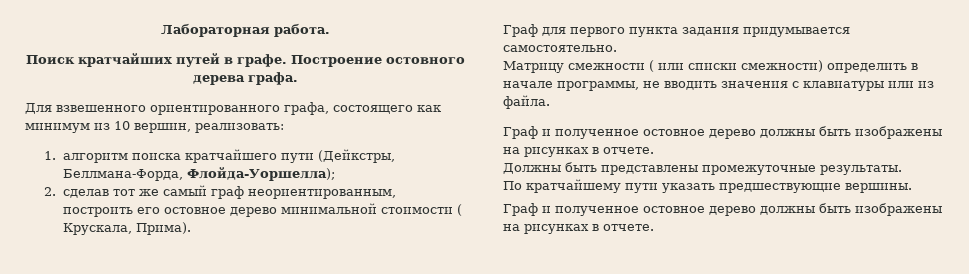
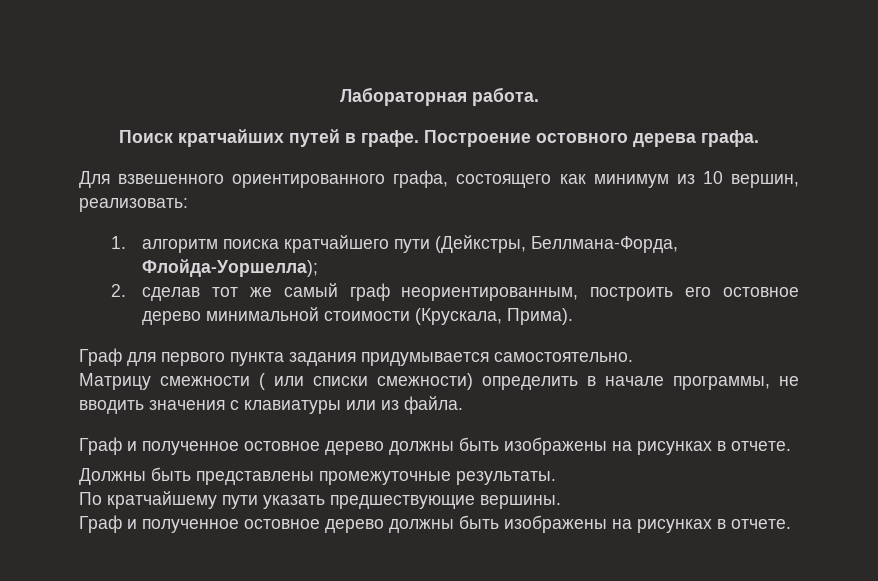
[457,204,463,216] [63,223,133,235] ( Крускала, -> [415,308,503,325] (Крускала,

